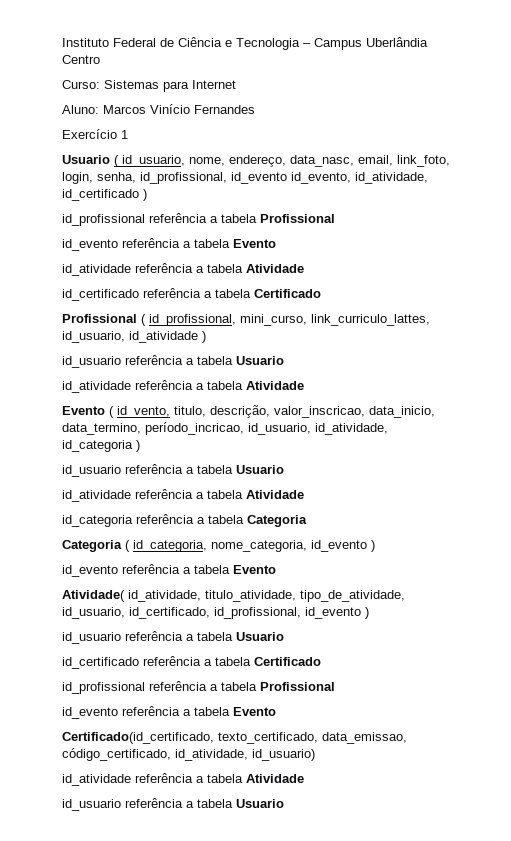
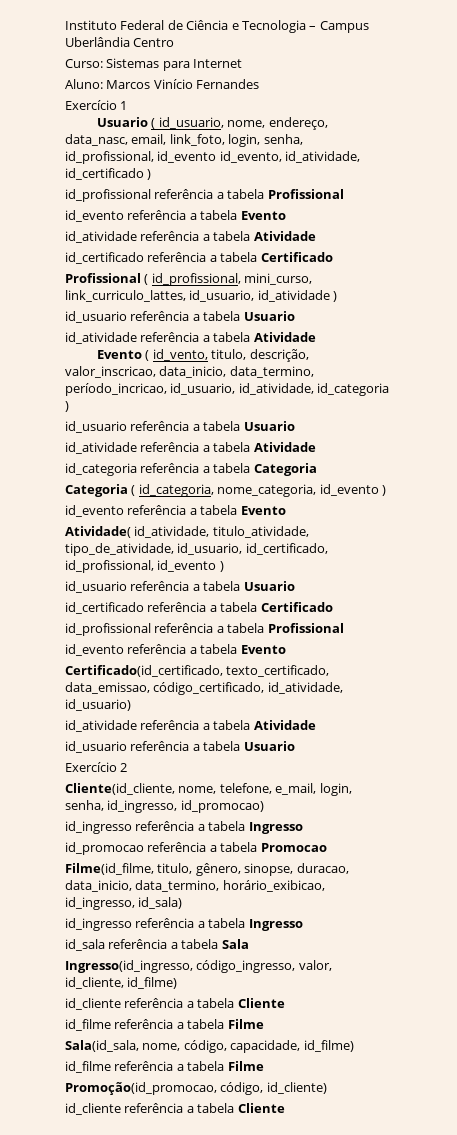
(284, 803) none -> [65,762,128,772] [65,783,352,796] [65,800,264,813] [65,821,303,834] [65,842,327,855] [65,863,349,876] [65,880,325,892] [65,897,183,910] [65,918,303,931] [65,939,249,951] [65,960,332,973] [65,977,178,989] [65,998,285,1010] [65,1019,264,1031] [65,1040,354,1053] [65,1061,264,1073] [65,1082,327,1095] [65,1103,285,1115] // Exercício 2 // Cliente(id_cliente, nome, telefone, e_mail, login, senha, id_ingresso, id_promocao) // id_ingresso referência a tabela Ingresso // id_promocao referência a tabela Promocao // Filme(id_filme, titulo, gênero, sinopse, duracao, data_inicio, data_termino, horário_exibicao, id_ingresso, id_sala) // id_ingresso referência a tabela Ingresso // id_sala referência a tabela Sala // Ingresso(id_ingresso, código_ingresso, valor, id_cliente, id_filme) // id_cliente referência a tabela Cliente // id_filme referência a tabela Filme // Sala(id_sala, nome, código, capacidade, id_filme) // id_filme referência a tabela Filme // Promoção(id_promocao, código, id_cliente) // id_cliente referência a tabela Cliente

